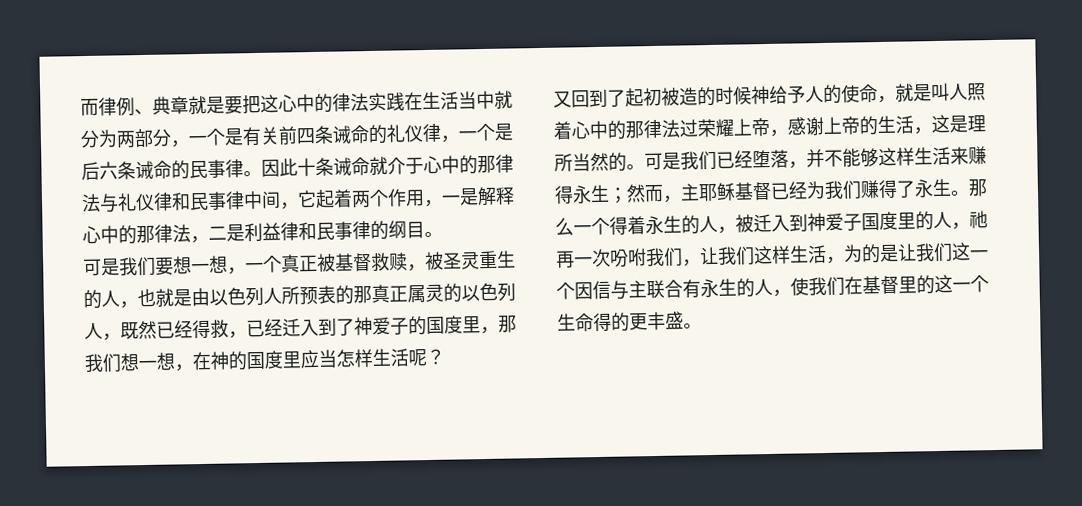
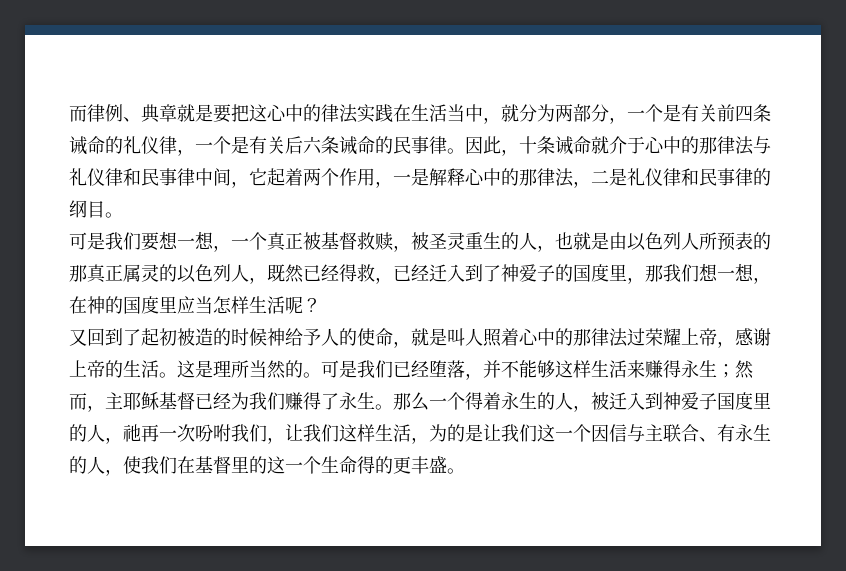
(495, 100) none -> [483,117,501,124] ，
(514, 132) none -> [249,136,285,154] 有关
(298, 167) none -> [501,149,519,156] ，
[244,222,281,242] 利益 -> [627,168,663,186] 礼仪
[913,127,932,135] ， -> [159,372,177,378] 。
(683, 288) none -> [699,437,717,442] 、

